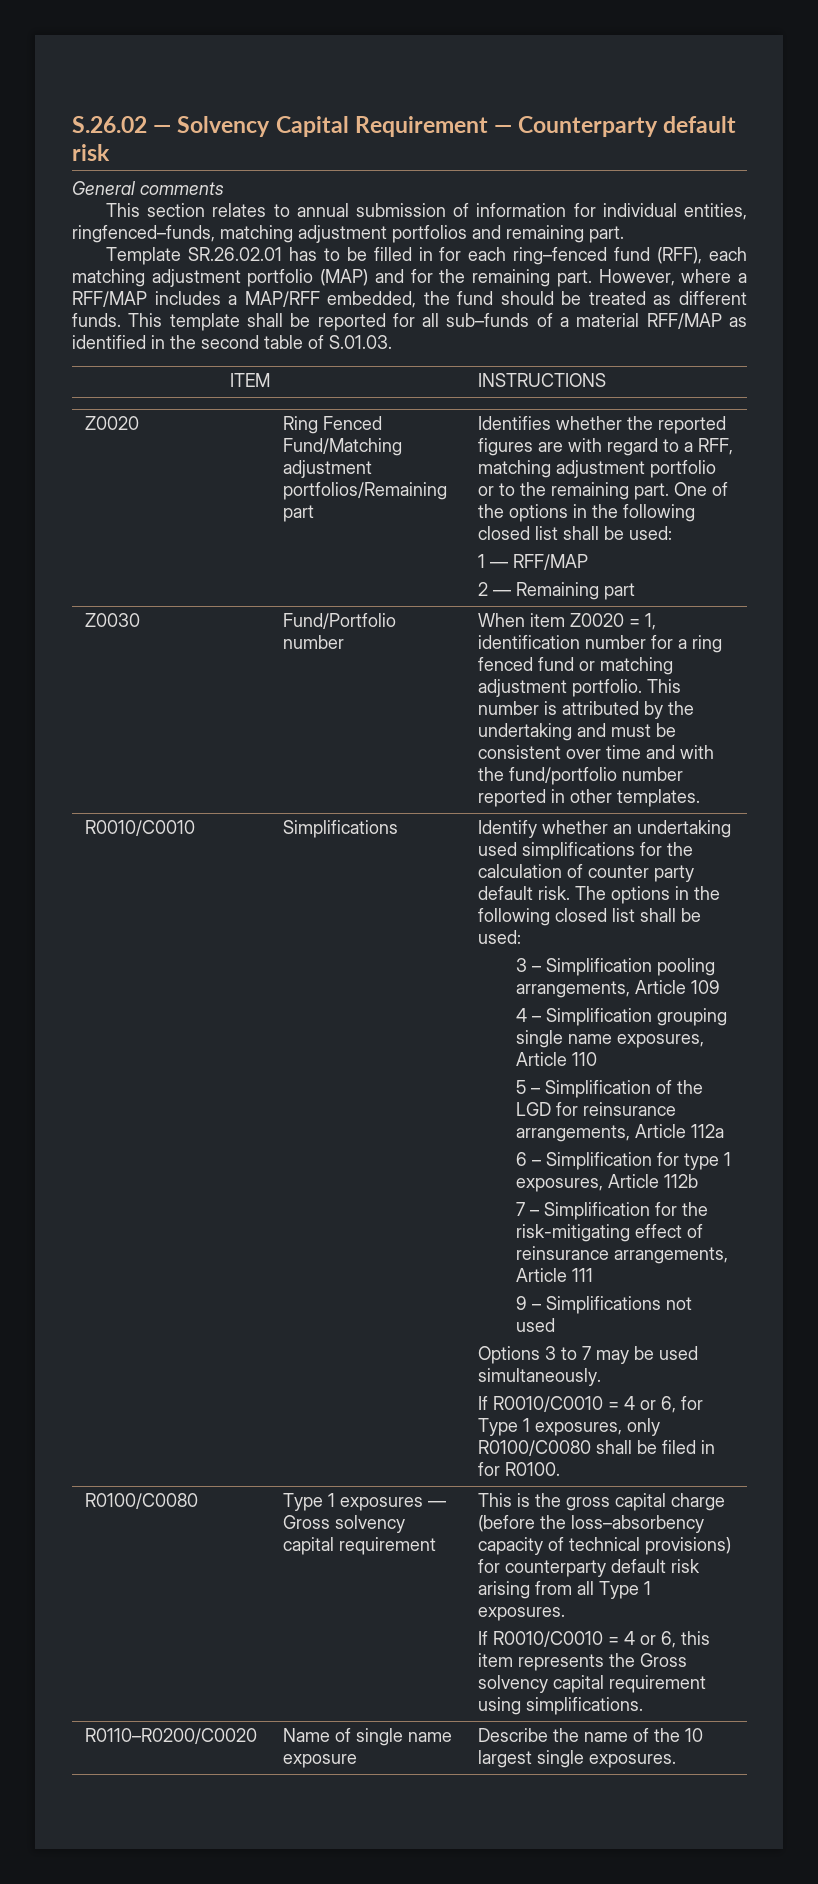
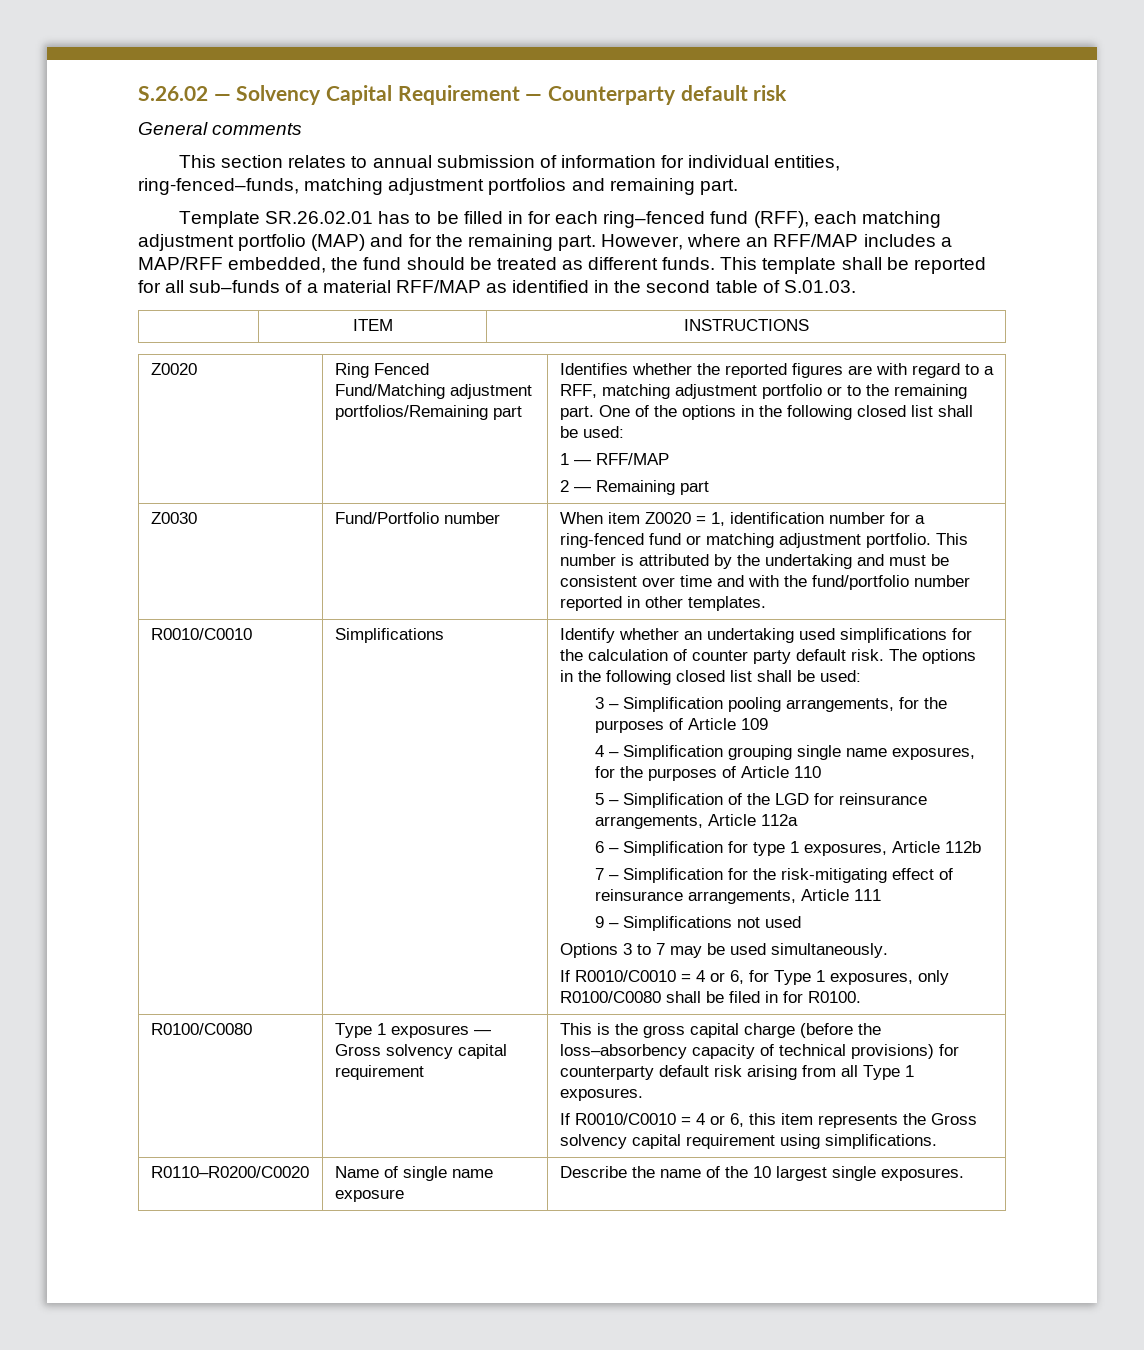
[72,225,215,243] ringfenced–funds, -> [138,178,299,195] ring-fenced–funds,
[738,273,748,283] a -> [746,237,769,247] an
[691,635,722,653] [477,657,533,671] ring fenced -> [559,533,644,548] ring-fenced
(630, 989) none -> [898,697,947,709] [594,718,683,733] for the purposes of
(704, 1041) none -> [594,766,736,781] for the purposes of

